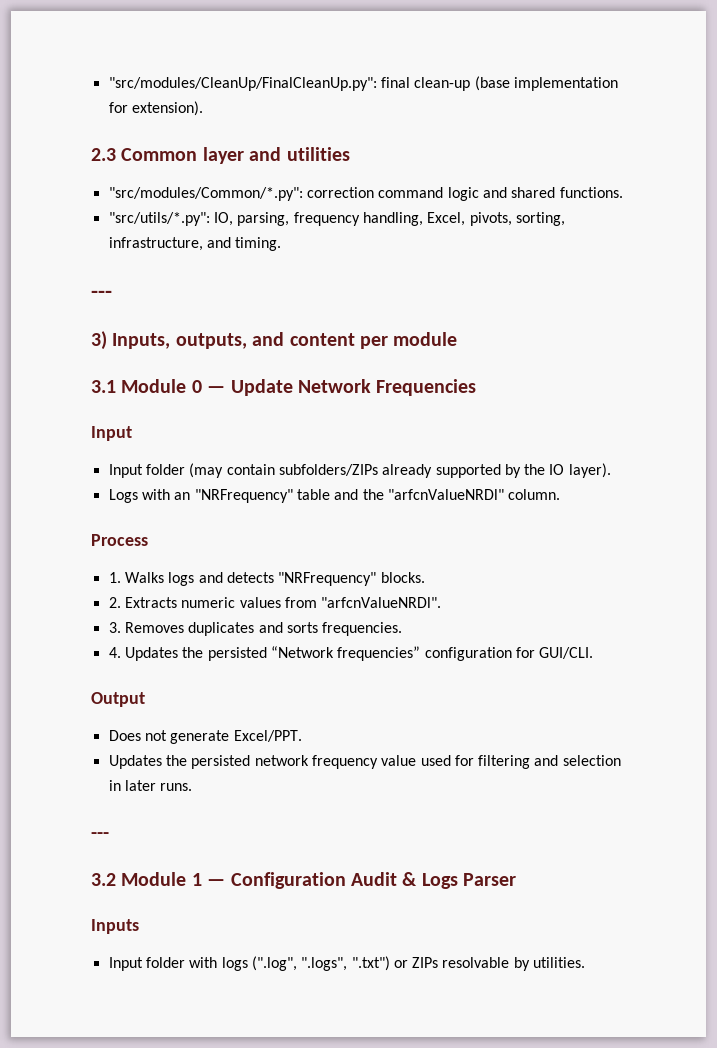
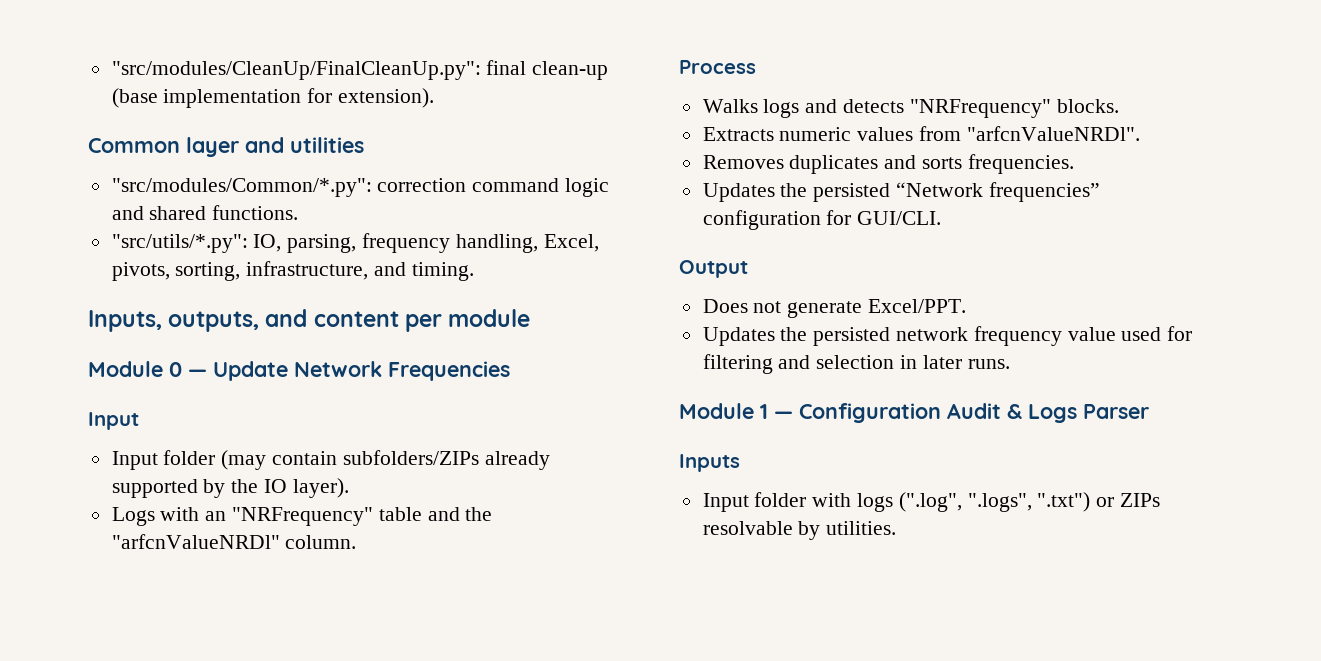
[91,148,116,161] 2.3 -> (435, 98) none
[91,290,112,298] [91,331,107,350] --- // 3) -> (474, 271) none
[91,380,116,393] 3.1 -> (531, 318) none
[108,572,121,583] 1. -> (756, 67) none
[108,597,121,608] 2. -> (1119, 106) none
[108,622,121,633] 3. -> (1140, 133) none
[108,647,121,658] 4. -> (1074, 164) none
[91,832,109,839] [91,873,116,886] --- // 3.2 -> (1010, 364) none

